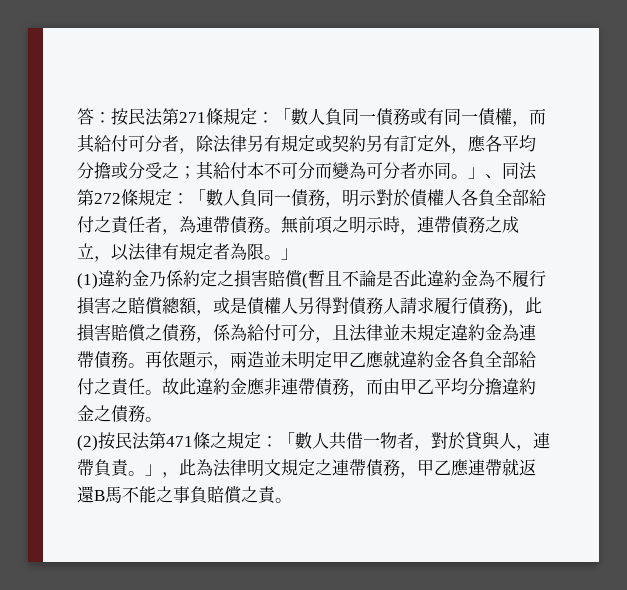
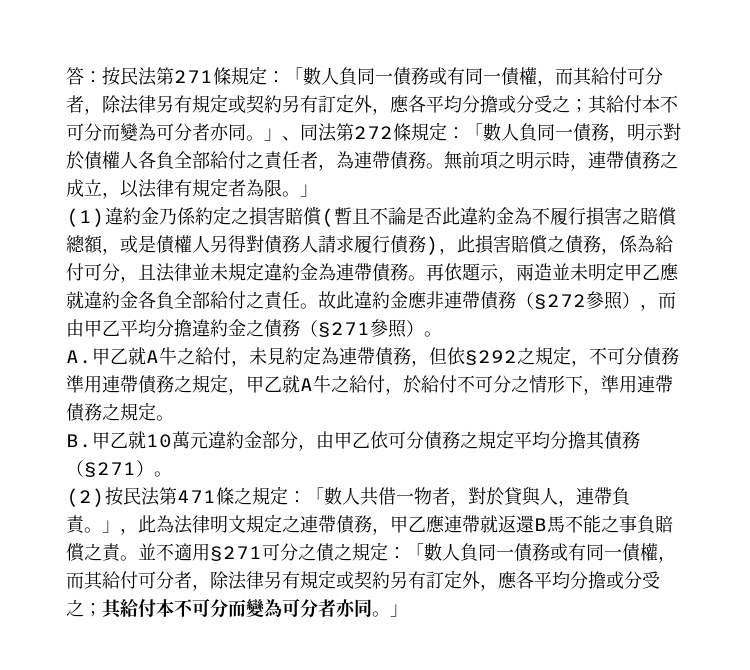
(349, 386) none -> [516,291,640,310] （§272參照）
(145, 413) none -> [300,319,442,338] [66,346,679,367] [66,374,673,395] [66,402,174,422] [66,430,640,451] [66,460,154,477] （§271參照）。 // A.甲乙就A牛之給付，未見約定為連帶債務，但依§292之規定，不可分債務準用連帶債務之規定，甲乙就A牛之給付，於給付不可分之情形下，準用連帶債務之規定。 // B.甲乙就10萬元違約金部分，由甲乙依可分債務之規定平均分擔其債務（§271）
(292, 500) none -> [138,542,676,563] [66,570,660,591] [66,598,408,619] 並不適用§271可分之債之規定：「數人負同一債務或有同一債權，而其給付可分者，除法律另有規定或契約另有訂定外，應各平均分擔或分受之；其給付本不可分而變為可分者亦同。」

